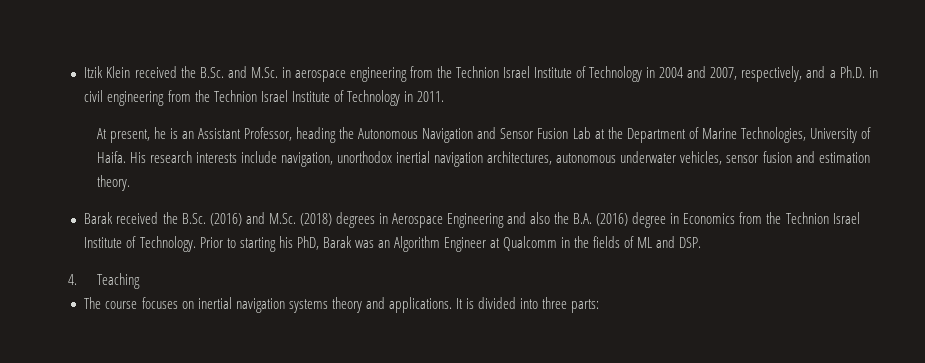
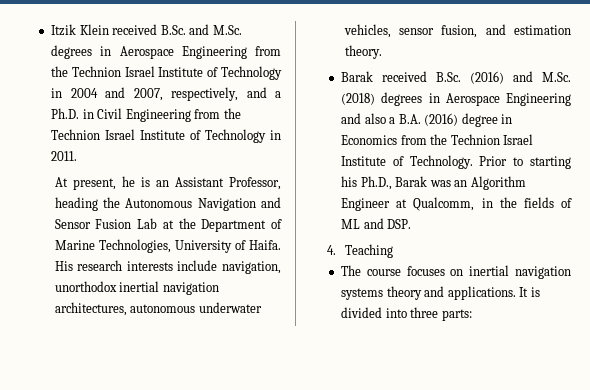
[180,66,196,78] the -> (158, 29) none
[281,67,407,82] in aerospace engineering -> [51,45,247,59] degrees in Aerospace Engineering
[84,90,165,106] civil engineering -> [97,108,191,122] Civil Engineering
[762,151,792,163] fusion -> [441,25,478,38] fusion,
[162,212,178,224] the -> (428, 76) none
[554,212,570,224] the -> [389,117,396,124] a
[296,236,319,250] PhD, -> [360,176,392,190] Ph.D.,
[503,236,558,251] Qualcomm -> [413,197,475,211] Qualcomm,

